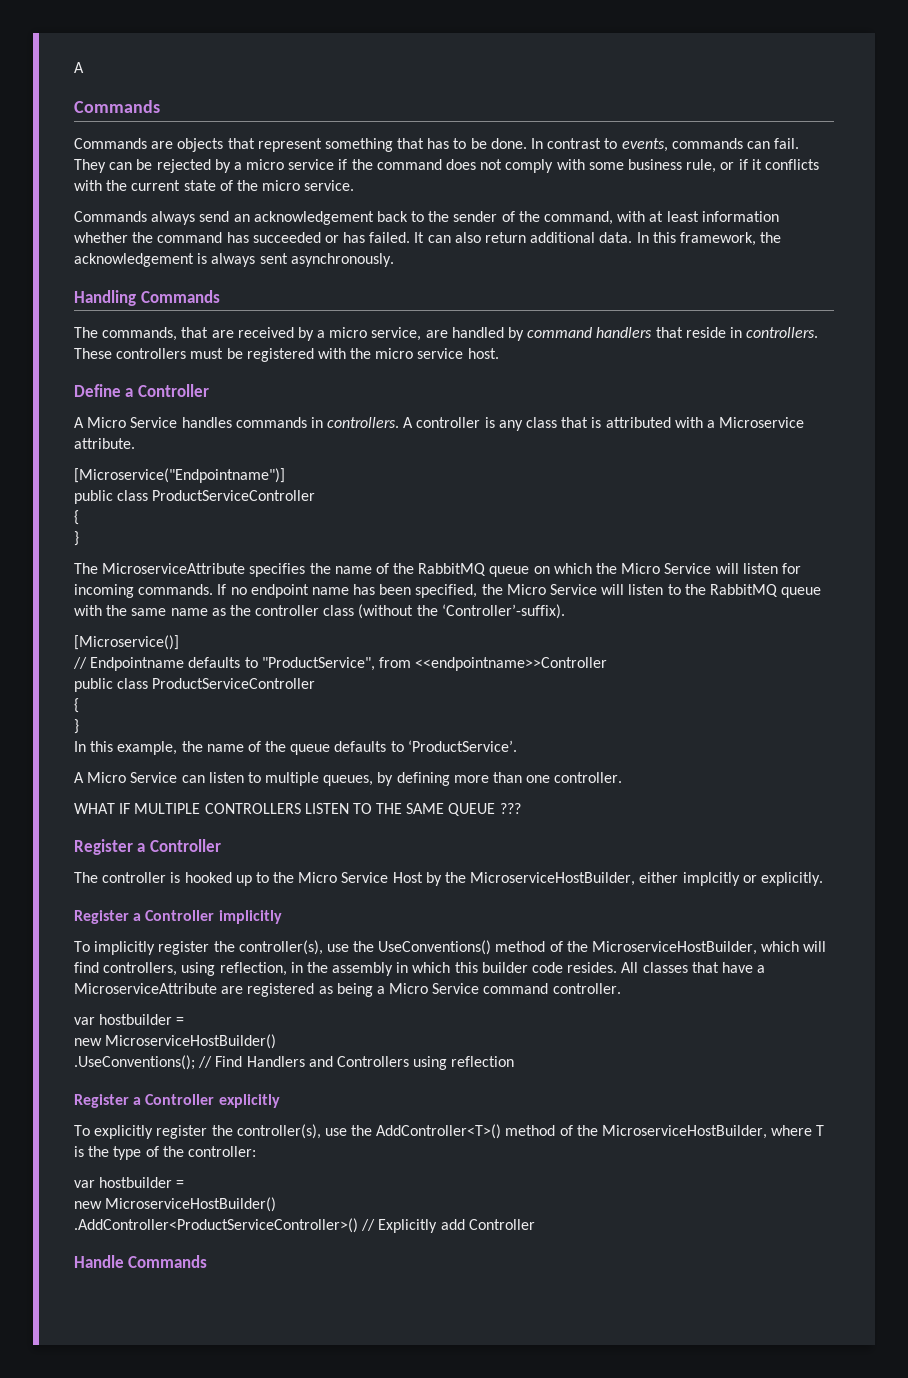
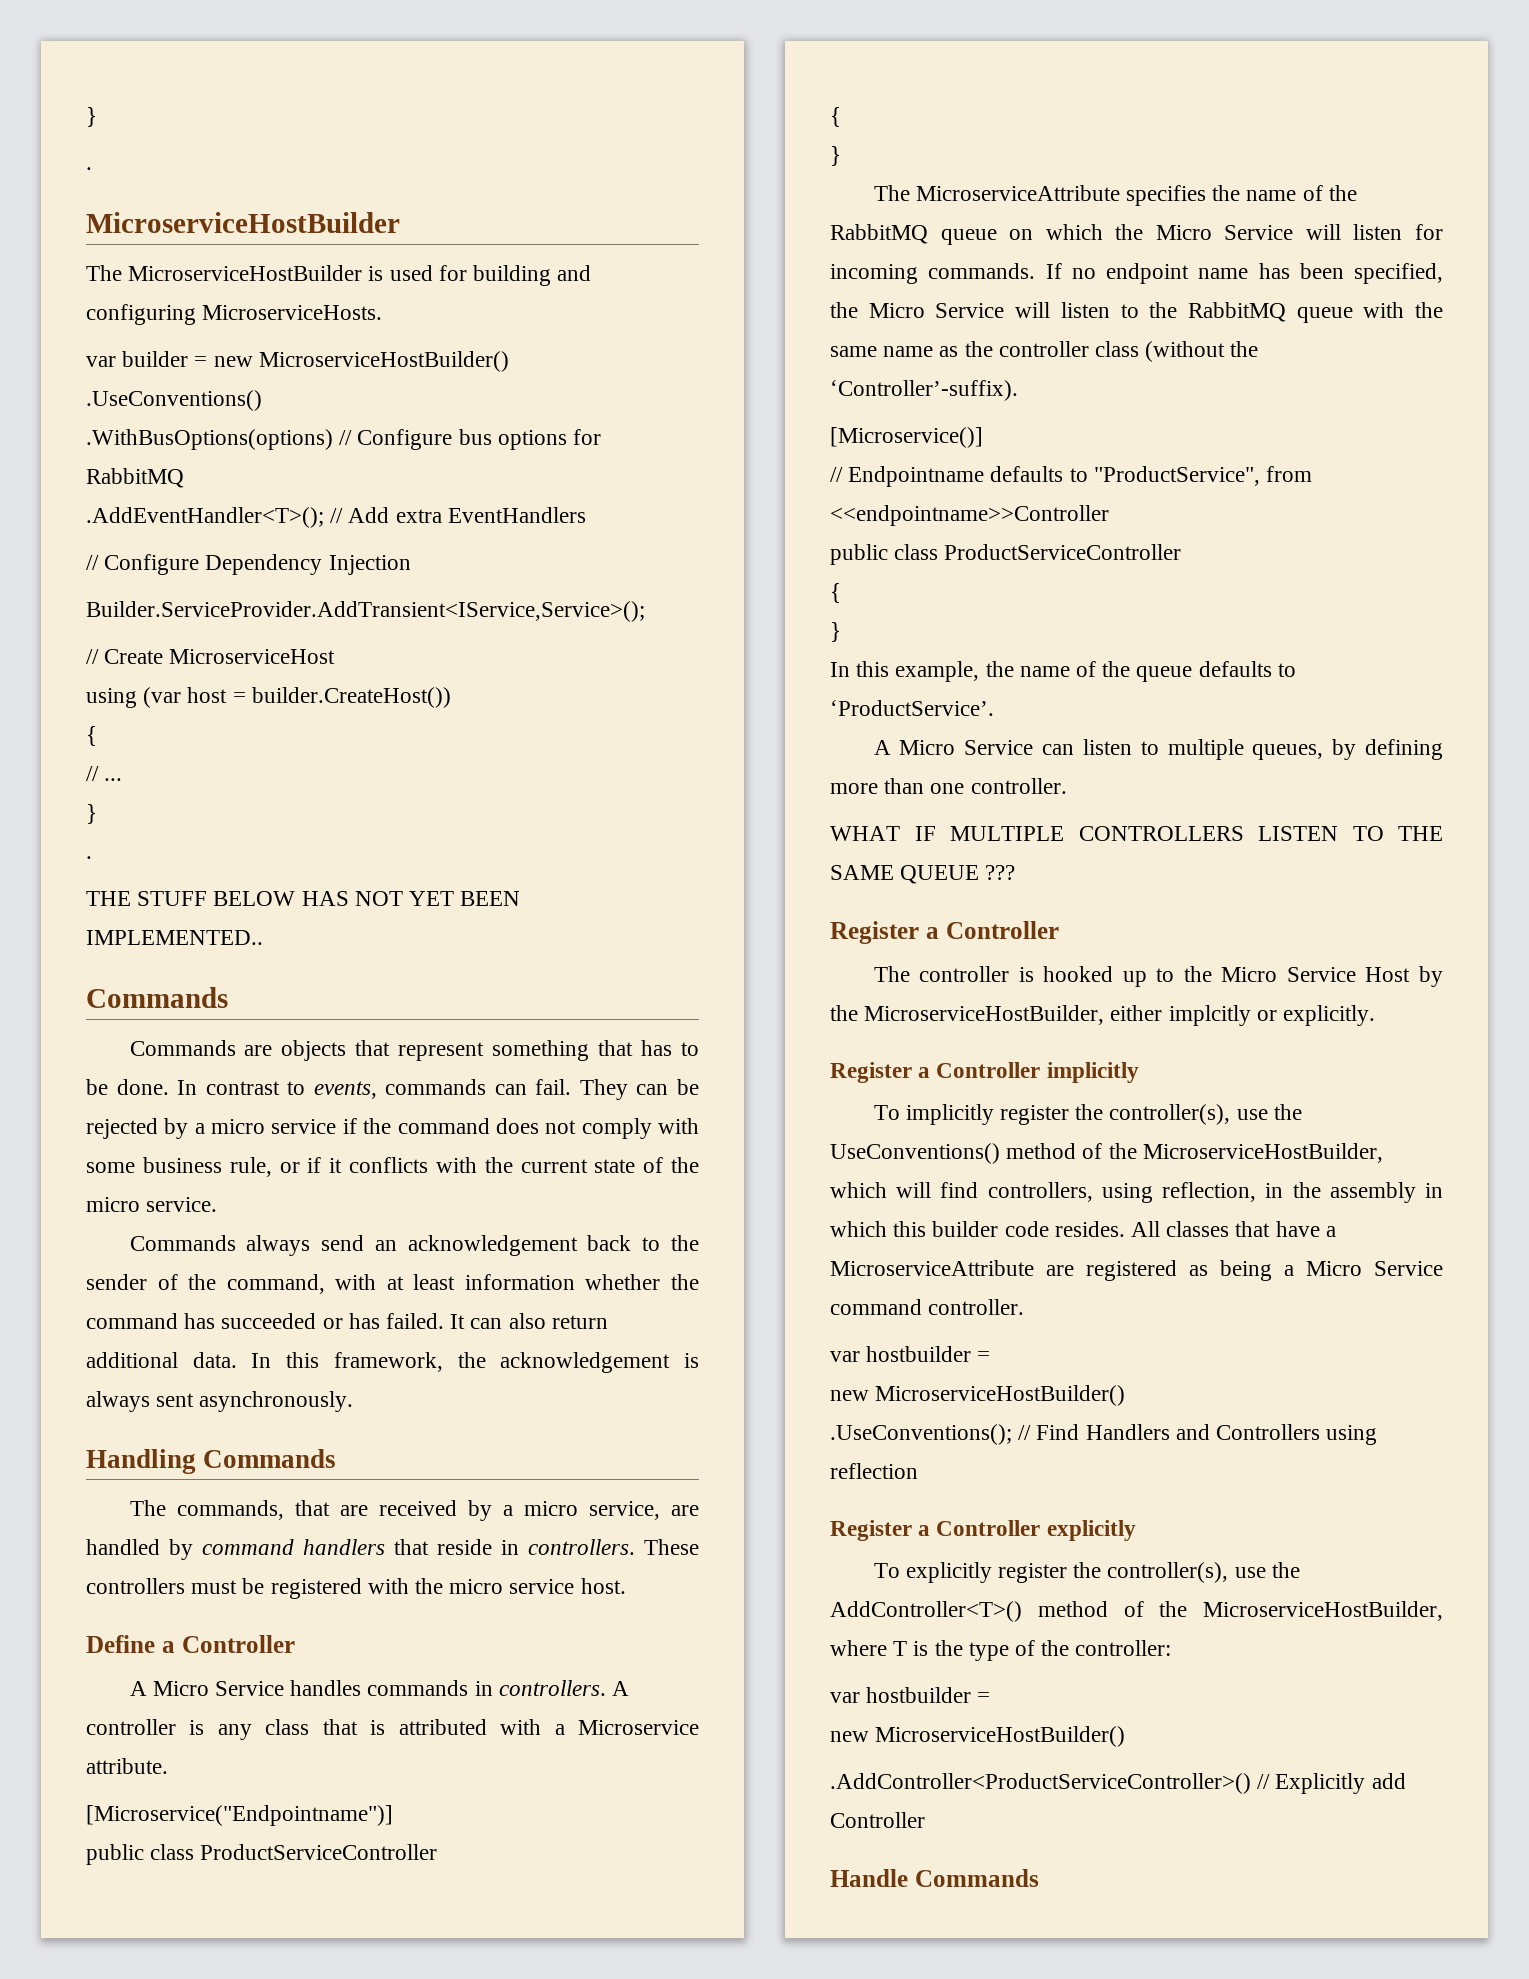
[74,62,84,73] A -> [86,107,97,127] [86,167,92,170] [86,212,400,233] [86,265,592,286] [86,304,383,325] [86,351,509,372] [86,390,262,411] [86,429,602,450] [86,468,184,488] [86,507,586,528] [86,554,411,575] [86,601,645,622] [86,649,336,664] [86,687,451,708] [86,726,97,746] [86,766,123,781] [86,804,97,824] [86,856,92,859] [86,891,521,906] [86,930,263,945] } // . // MicroserviceHostBuilder // The MicroserviceHostBuilder is used for building and configuring MicroserviceHosts. // var builder = new MicroserviceHostBuilder() // .UseConventions() // .WithBusOptions(options) // Configure bus options for RabbitMQ // .AddEventHandler<T>(); // Add extra EventHandlers // // Configure Dependency Injection // Builder.ServiceProvider.AddTransient<IService,Service>(); // // Create MicroserviceHost // using (var host = builder.CreateHost()) // { // // ... // } // . // THE STUFF BELOW HAS NOT YET BEEN IMPLEMENTED..

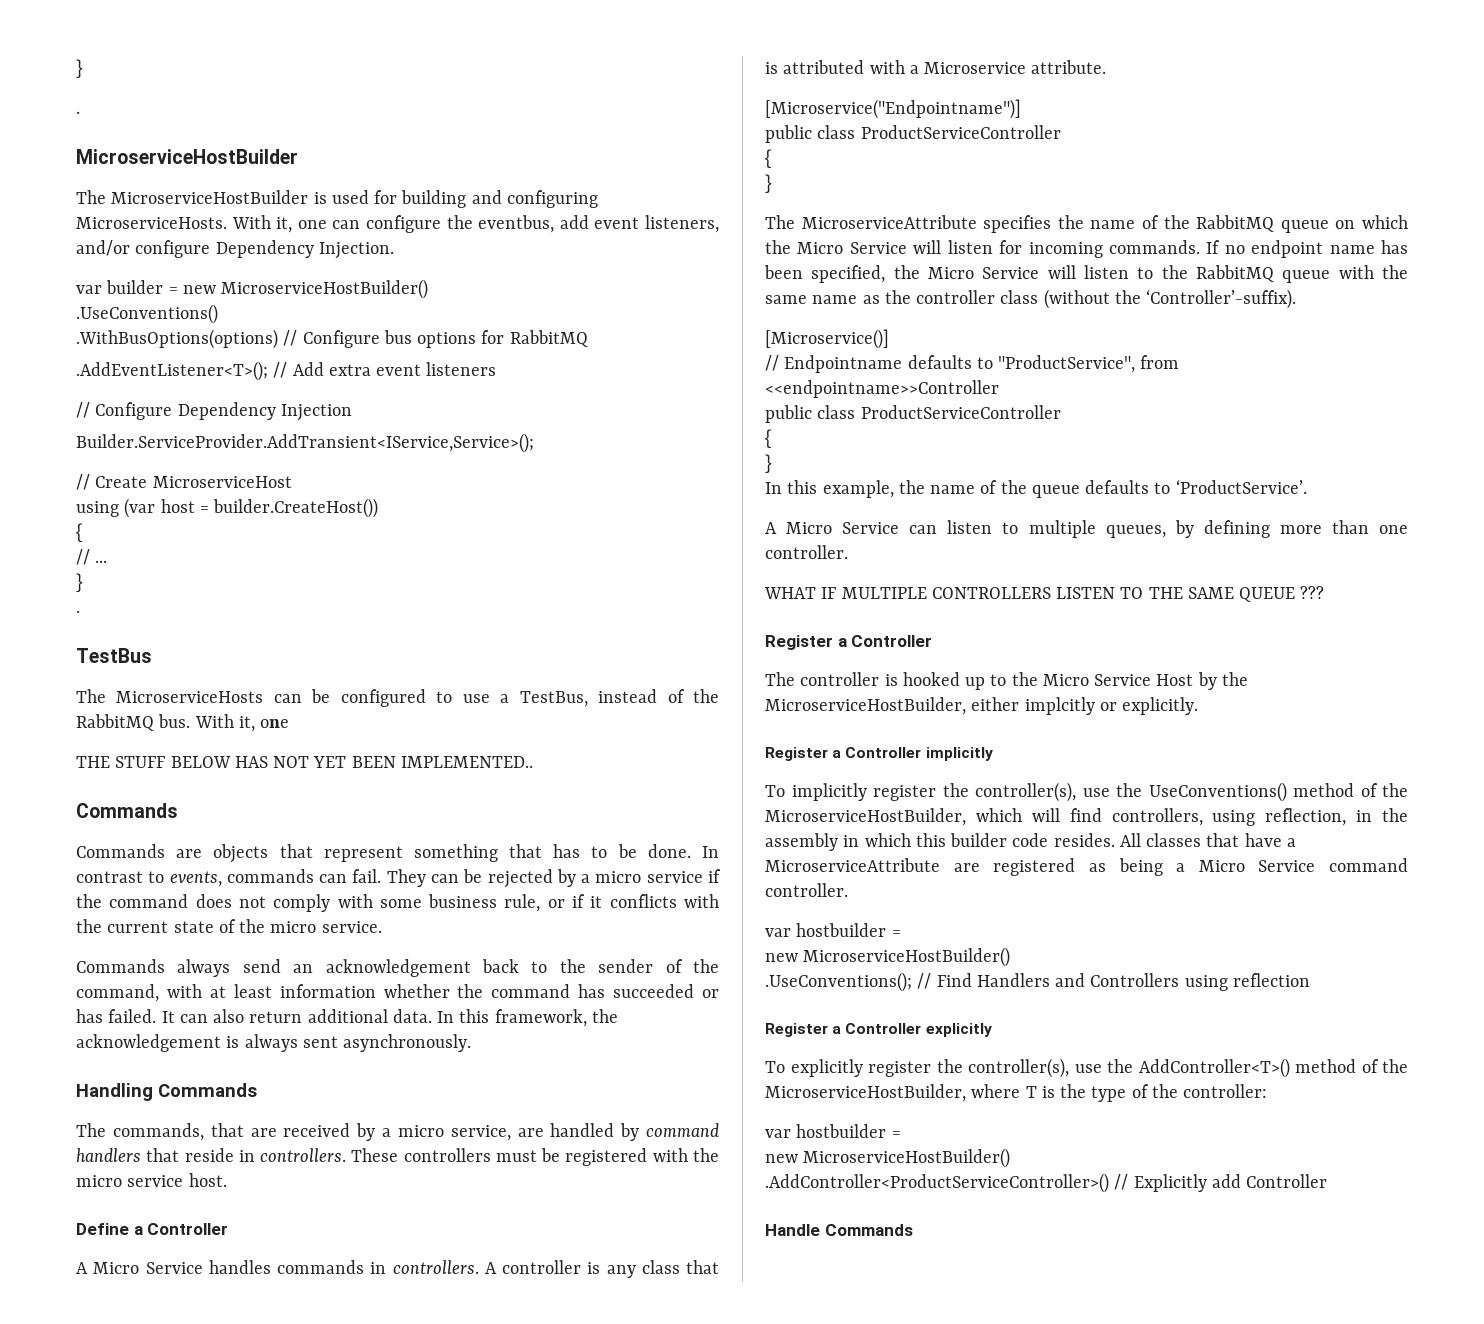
(383, 312) none -> [231,215,720,233] [76,240,394,259] With it, one can configure the eventbus, add event listeners, and/or configure Dependency Injection.
[86,507,324,528] .AddEventHandler<T>(); -> [76,361,268,381] .AddEventListener<T>();
[447,507,586,523] EventHandlers -> [376,362,497,376] event listeners
(92, 857) none -> [76,648,152,663] [76,689,720,707] [76,714,290,732] // TestBus // The MicroserviceHosts can be configured to use a TestBus, instead of the RabbitMQ bus. With it, one

